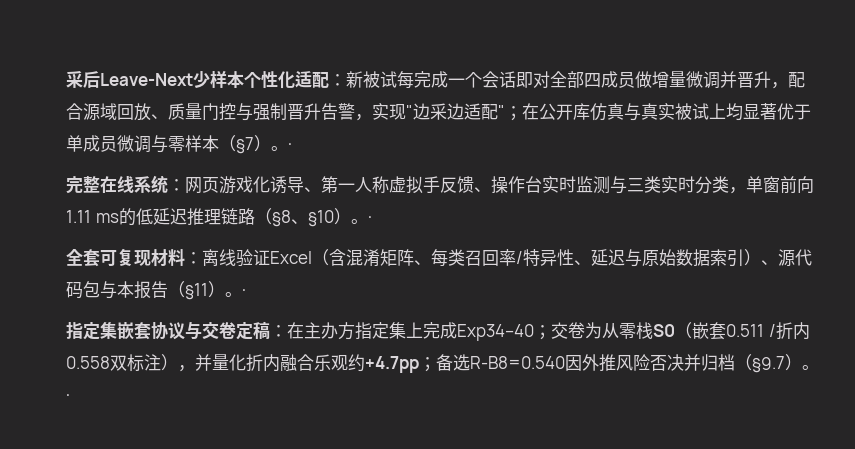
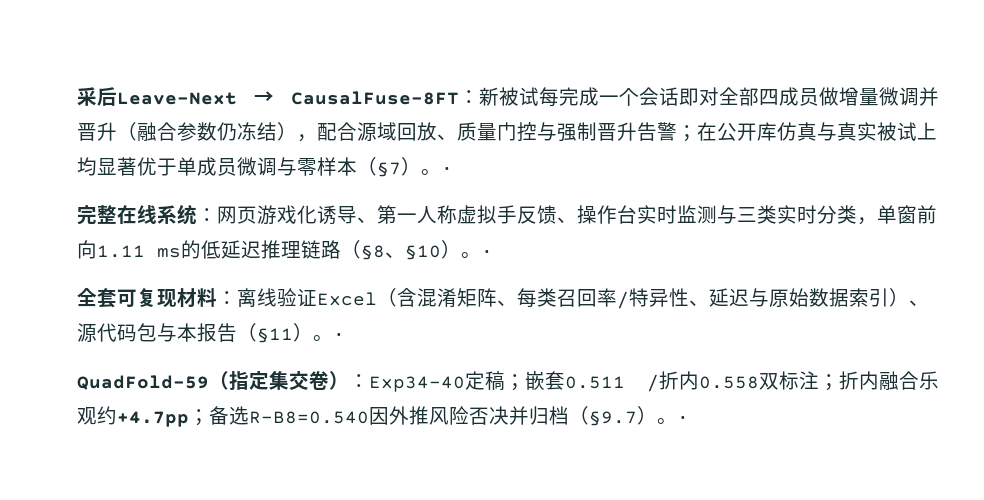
[193,70,330,89] 少样本个性化适配 -> [254,91,459,105] → CausalFuse-8FT
(772, 79) none -> [117,122,298,141] （融合参数仍冻结）
[355,103,506,121] ，实现"边采边适配" -> (678, 131) none
[66,321,693,341] 指定集嵌套协议与交卷定稿：在主办方指定集上完成Exp34–40；交卷为从零栈S0（ -> [77,371,526,392] QuadFold-59（指定集交卷）：Exp34–40定稿；
[161,354,247,372] ），并量化 -> [819,374,839,391] ；

